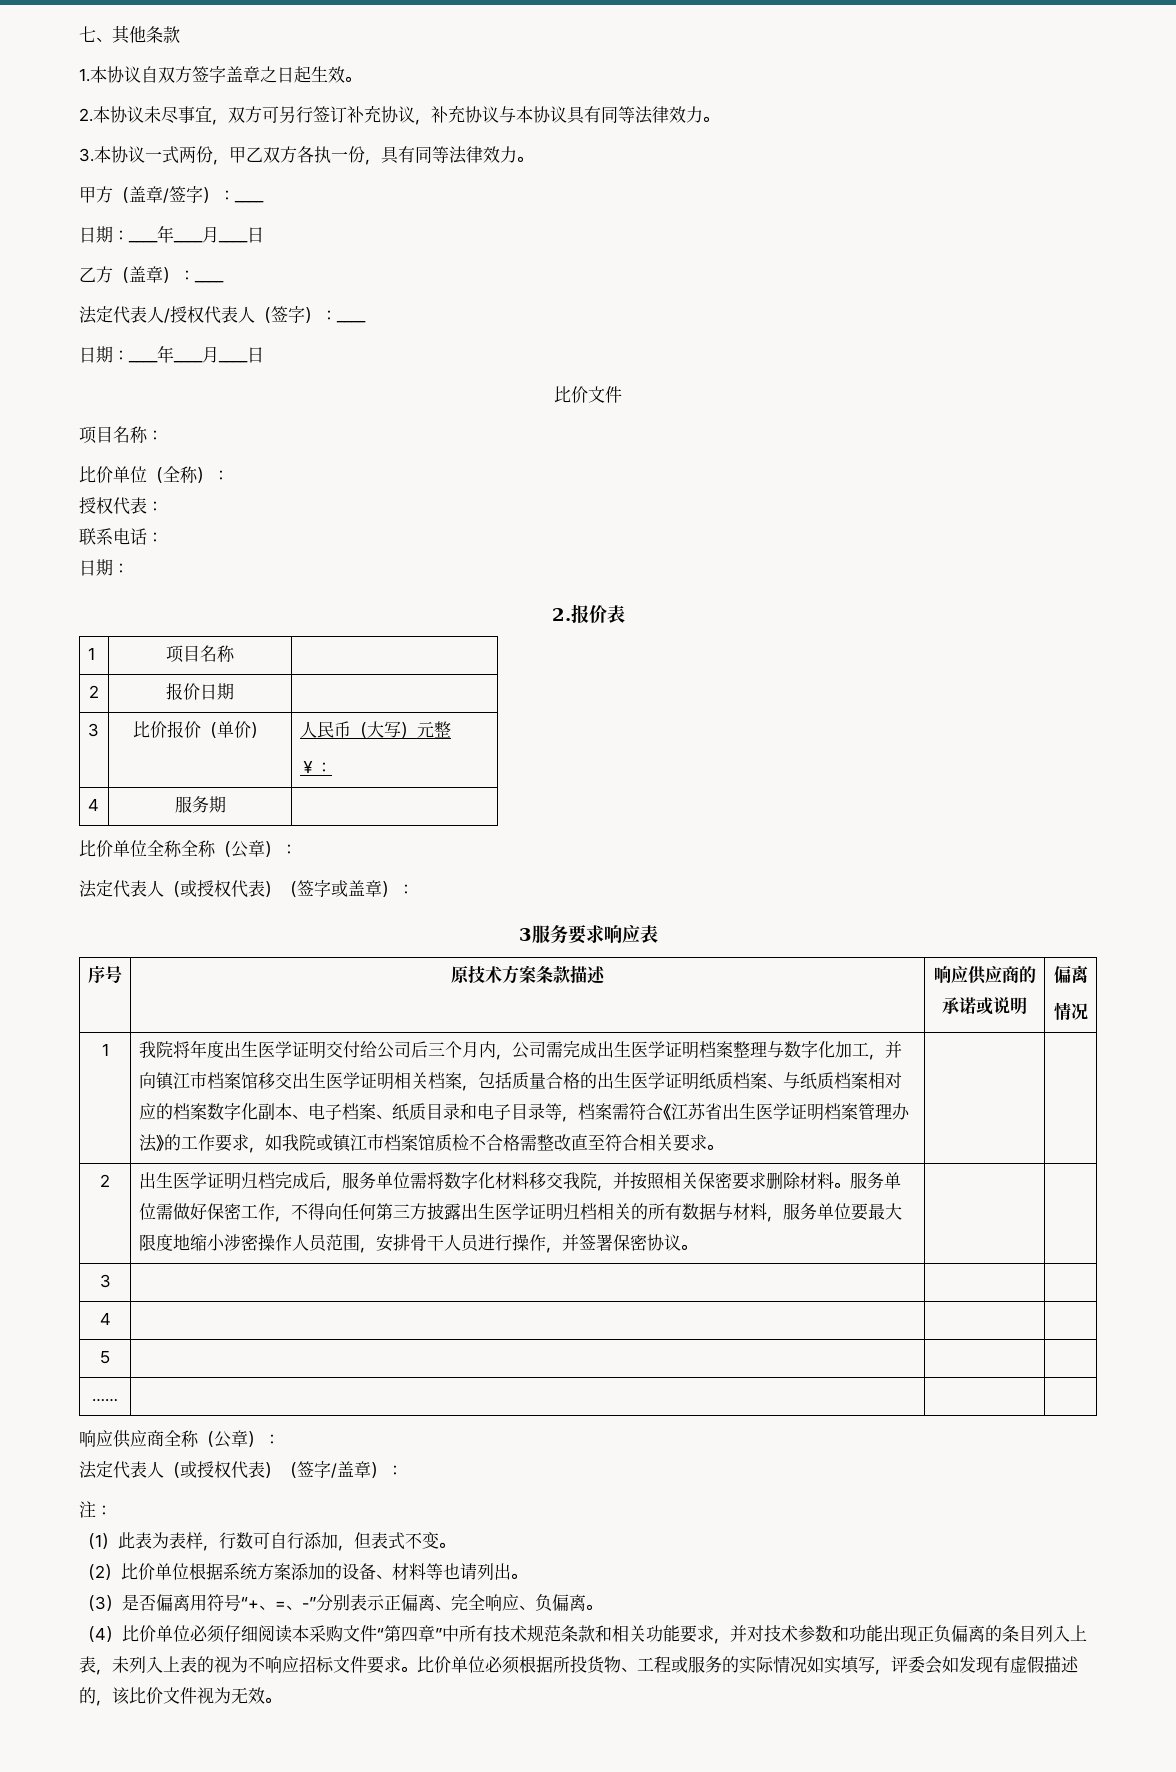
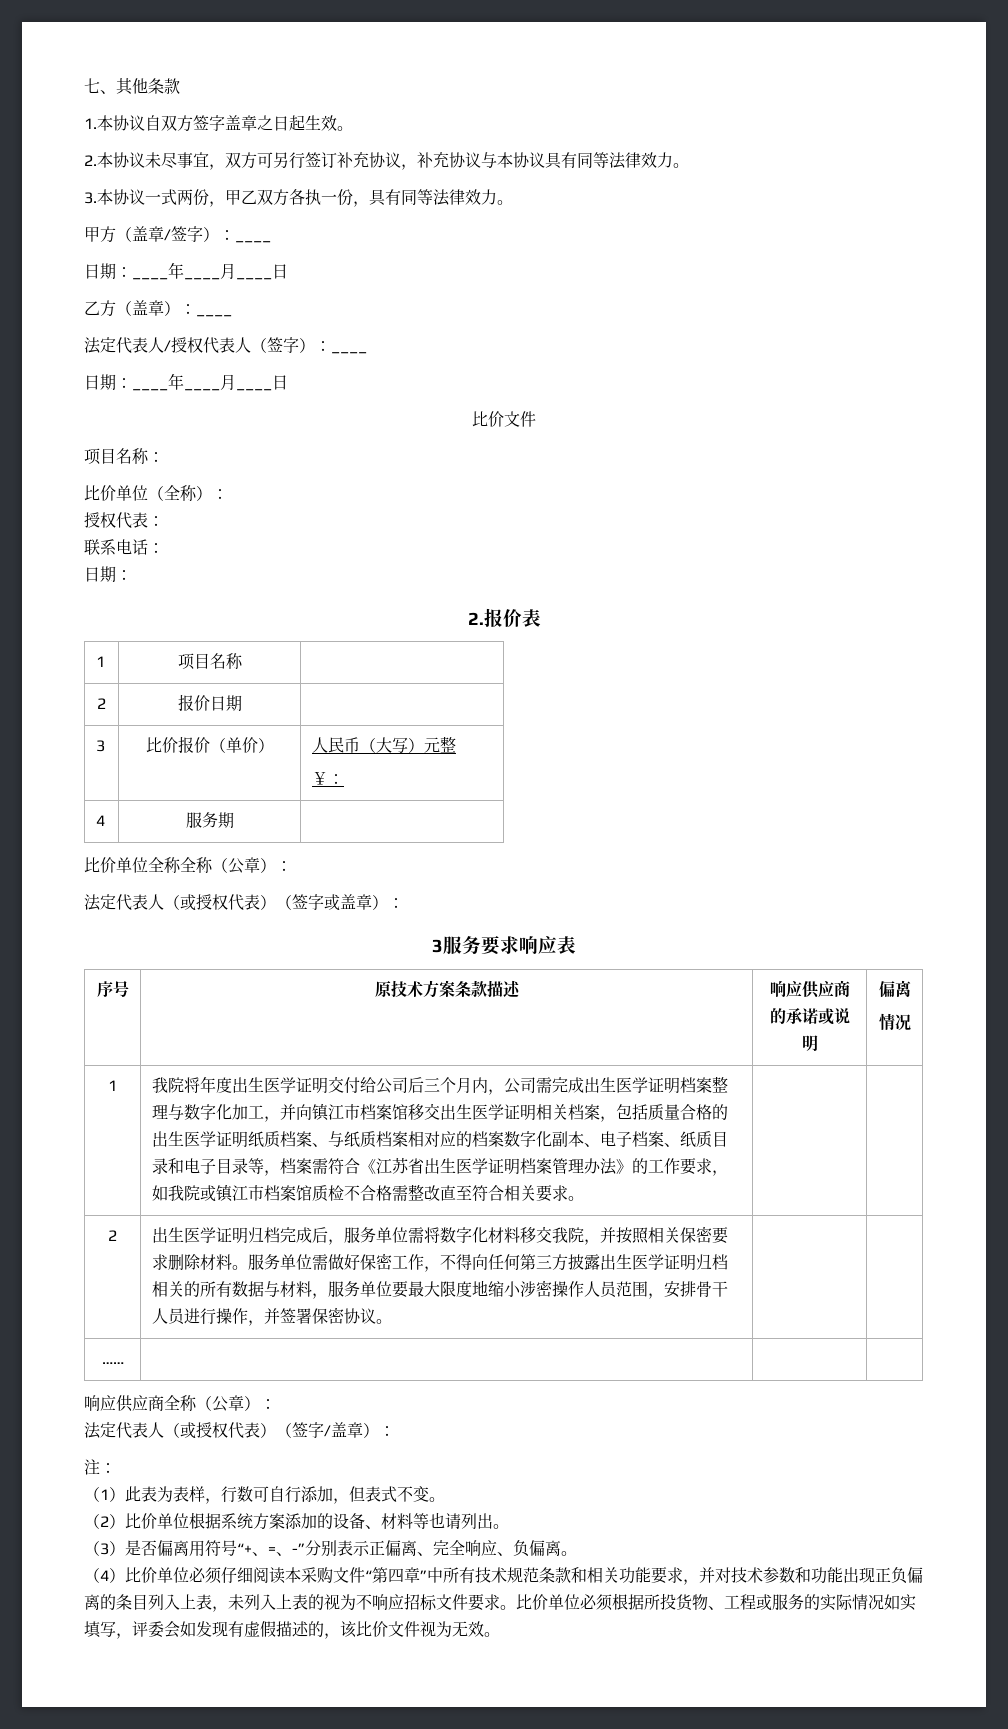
[99,1274,111,1288] [99,1312,111,1325] [100,1350,110,1364] // 3 | | | // 4 | | | // 5 | | | -> (393, 1321) none

